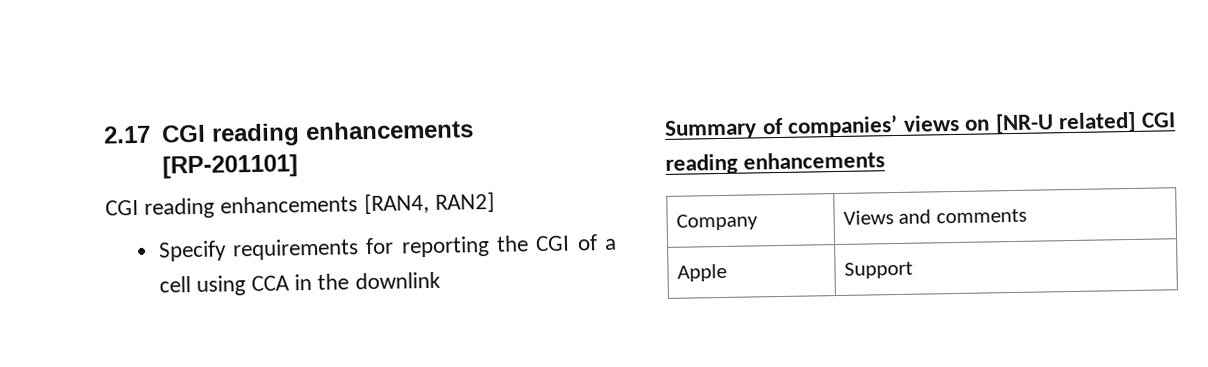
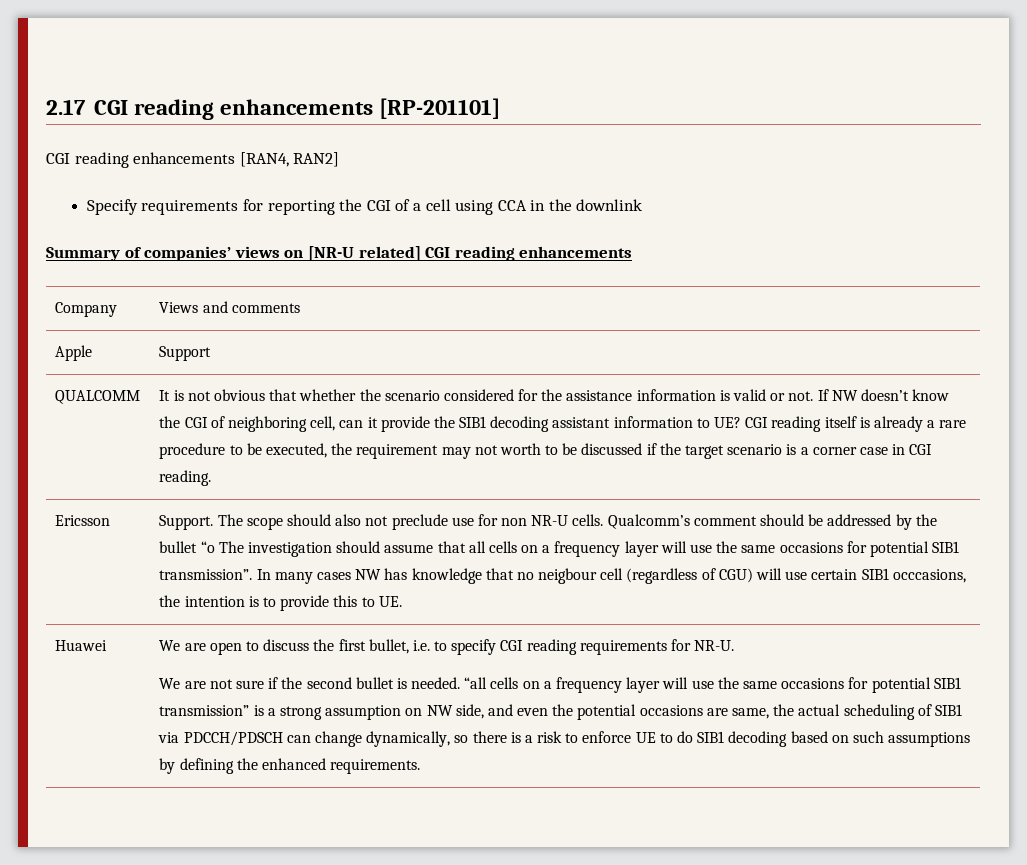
(913, 270) none -> [55,390,141,404] [159,389,950,401] [159,416,967,432] [159,443,933,459] [159,470,212,486] [55,515,111,526] [159,514,937,530] [159,541,960,557] [159,568,966,584] [159,595,402,611] [55,640,108,651] [159,639,735,655] [159,677,961,693] [159,704,962,720] [158,731,971,747] [159,758,421,774] // QUALCOMM | It is not obvious that whether the scenario considered for the assistance information is valid or not. If NW doesn’t know the CGI of neighboring cell, can it provide the SIB1 decoding assistant information to UE? CGI reading itself is already a rare procedure to be executed, the requirement may not worth to be discussed if the target scenario is a corner case in CGI reading. // Ericsson | Support. The scope should also not preclude use for non NR-U cells. Qualcomm’s comment should be addressed by the bullet “o The investigation should assume that all cells on a frequency layer will use the same occasions for potential SIB1 transmission”. In many cases NW has knowledge that no neigbour cell (regardless of CGU) will use certain SIB1 occcasions, the intention is to provide this to UE. // Huawei | We are open to discuss the first bullet, i.e. to specify CGI reading requirements for NR-U. // We are not sure if the second bullet is needed. “all cells on a frequency layer will use the same occasions for potential SIB1 transmission” is a strong assumption on NW side, and even the potential occasions are same, the actual scheduling of SIB1 via PDCCH/PDSCH can change dynamically, so there is a risk to enforce UE to do SIB1 decoding based on such assumptions by defining the enhanced requirements.

